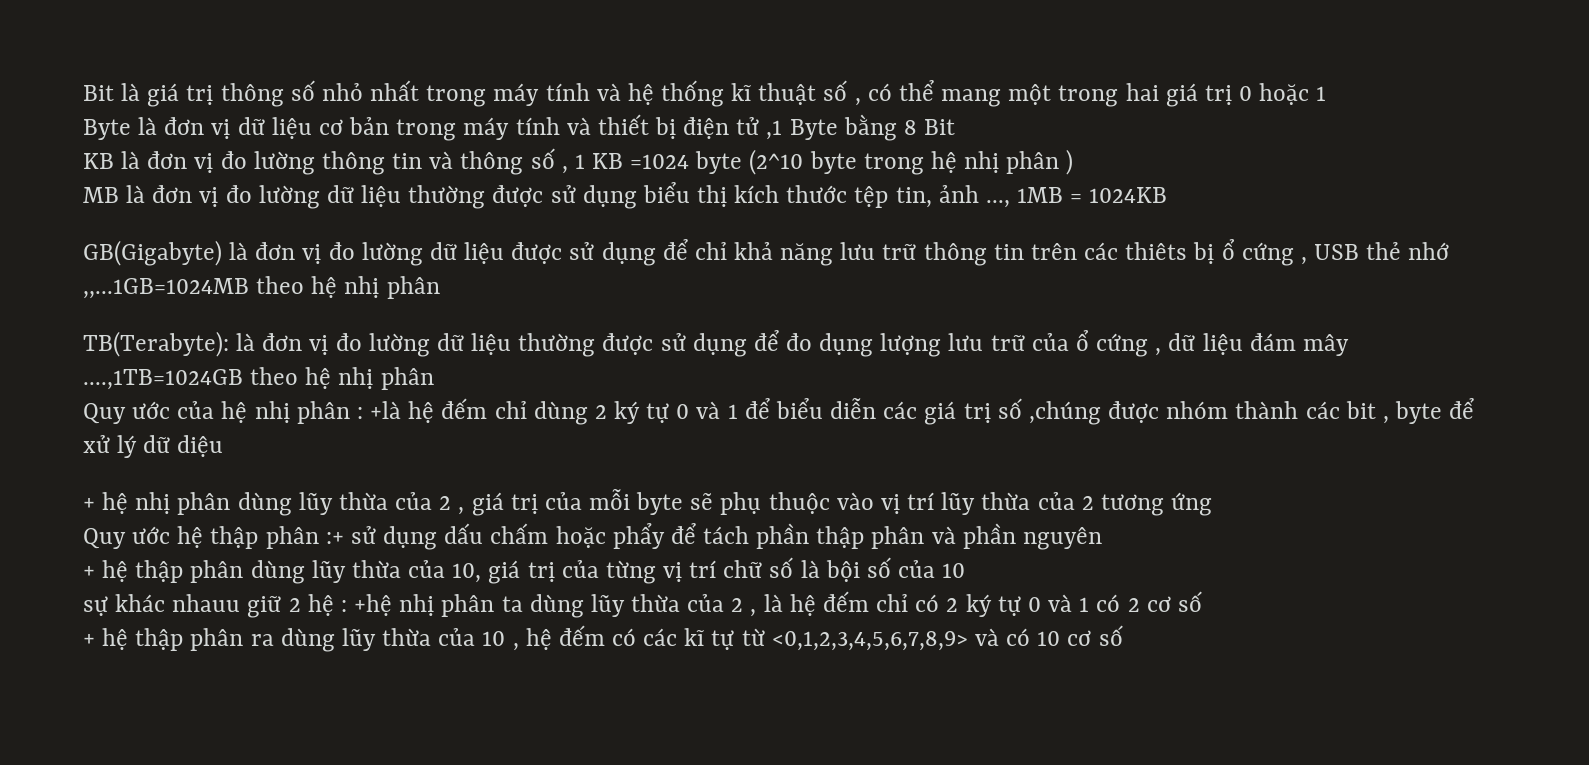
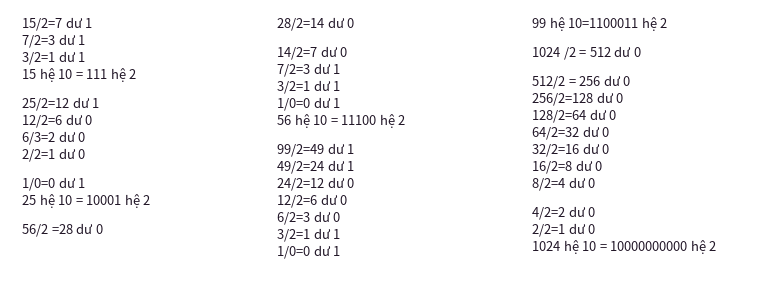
[83,80,1327,107] [83,114,956,141] [83,148,1074,175] [83,182,1168,209] [83,239,1450,266] [83,276,440,299] [83,330,1349,357] [83,367,434,390] [83,398,1475,425] [83,435,224,458] [83,489,1213,516] [83,523,1102,550] [83,557,966,584] [83,591,1202,618] [83,625,1123,652] Bit là giá trị thông số nhỏ nhất trong máy tính và hệ thống kĩ thuật số , có thể mang một trong hai giá trị 0 hoặc 1 // Byte là đơn vị dữ liệu cơ bản trong máy tính và thiết bị điện tử ,1 Byte bằng 8 Bit // KB là đơn vị đo lường thông tin và thông số , 1 KB =1024 byte (2^10 byte trong hệ nhị phân ) // MB là đơn vị đo lường dữ liệu thường được sử dụng biểu thị kích thước tệp tin, ảnh ..., 1MB = 1024KB // GB(Gigabyte) là đơn vị đo lường dữ liệu được sử dụng để chỉ khả năng lưu trữ thông tin trên các thiêts bị ổ cứng , USB thẻ nhớ ,,...1GB=1024MB theo hệ nhị phân // TB(Terabyte): là đơn vị đo lường dữ liệu thường được sử dụng để đo dụng lượng lưu trữ của ổ cứng , dữ liệu đám mây ....,1TB=1024GB theo hệ nhị phân // Quy ước của hệ nhị phân : +là hệ đếm chỉ dùng 2 ký tự 0 và 1 để biểu diễn các giá trị số ,chúng được nhóm thành các bit , byte để xử lý dữ diệu // + hệ nhị phân dùng lũy thừa của 2 , giá trị của mỗi byte sẽ phụ thuộc vào vị trí lũy thừa của 2 tương ứng // Quy ước hệ thập phân :+ sử dụng dấu chấm hoặc phẩy để tách phần thập phân và phần nguyên // + hệ thập phân dùng lũy thừa của 10, giá trị của từng vị trí chữ số là bội số của 10 // sự khác nhauu giữ 2 hệ : +hệ nhị phân ta dùng lũy thừa của 2 , là hệ đếm chỉ có 2 ký tự 0 và 1 có 2 cơ số // + hệ thập phân ra dùng lũy thừa của 10 , hệ đếm có các kĩ tự từ <0,1,2,3,4,5,6,7,8,9> và có 10 cơ số -> [22,17,93,31] [22,34,86,48] [22,51,86,65] [22,68,137,82] [22,97,100,111] [22,114,93,128] [22,131,86,145] [22,148,86,162] [22,177,86,191] [22,194,151,208] [22,223,103,237] [277,17,355,31] [277,46,348,60] [277,63,341,77] [277,80,341,94] [277,97,341,111] [277,114,406,128] [277,143,355,157] [277,160,355,174] [277,177,355,191] [277,194,348,208] [277,211,341,225] [277,228,341,242] [277,245,341,259] [532,17,668,31] [532,46,641,60] [532,75,631,89] [532,92,624,106] [532,109,617,123] [532,126,610,140] [532,143,610,157] [532,160,603,174] [532,177,596,191] [532,206,596,220] [532,223,596,237] [532,240,717,254] 15/2=7 dư 1 // 7/2=3 dư 1 // 3/2=1 dư 1 // 15 hệ 10 = 111 hệ 2 // 25/2=12 dư 1 // 12/2=6 dư 0 // 6/3=2 dư 0 // 2/2=1 dư 0 // 1/0=0 dư 1 // 25 hệ 10 = 10001 hệ 2 // 56/2 =28 dư 0 // 28/2=14 dư 0 // 14/2=7 dư 0 // 7/2=3 dư 1 // 3/2=1 dư 1 // 1/0=0 dư 1 // 56 hệ 10 = 11100 hệ 2 // 99/2=49 dư 1 // 49/2=24 dư 1 // 24/2=12 dư 0 // 12/2=6 dư 0 // 6/2=3 dư 0 // 3/2=1 dư 1 // 1/0=0 dư 1 // 99 hệ 10=1100011 hệ 2 // 1024 /2 = 512 dư 0 // 512/2 = 256 dư 0 // 256/2=128 dư 0 // 128/2=64 dư 0 // 64/2=32 dư 0 // 32/2=16 dư 0 // 16/2=8 dư 0 // 8/2=4 dư 0 // 4/2=2 dư 0 // 2/2=1 dư 0 // 1024 hệ 10 = 10000000000 hệ 2

